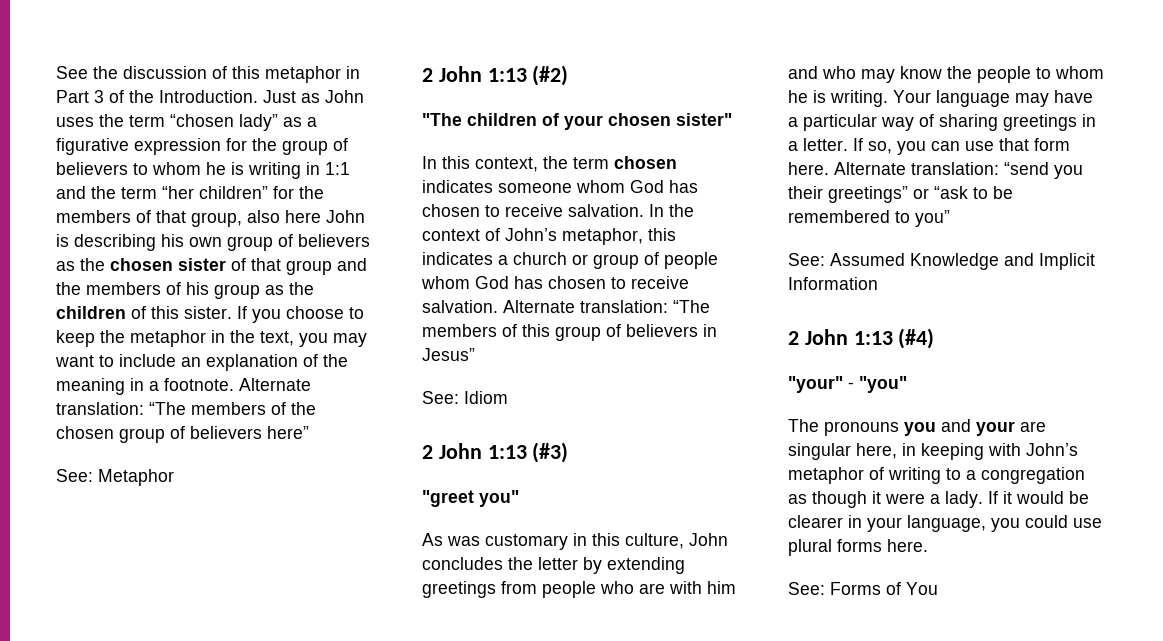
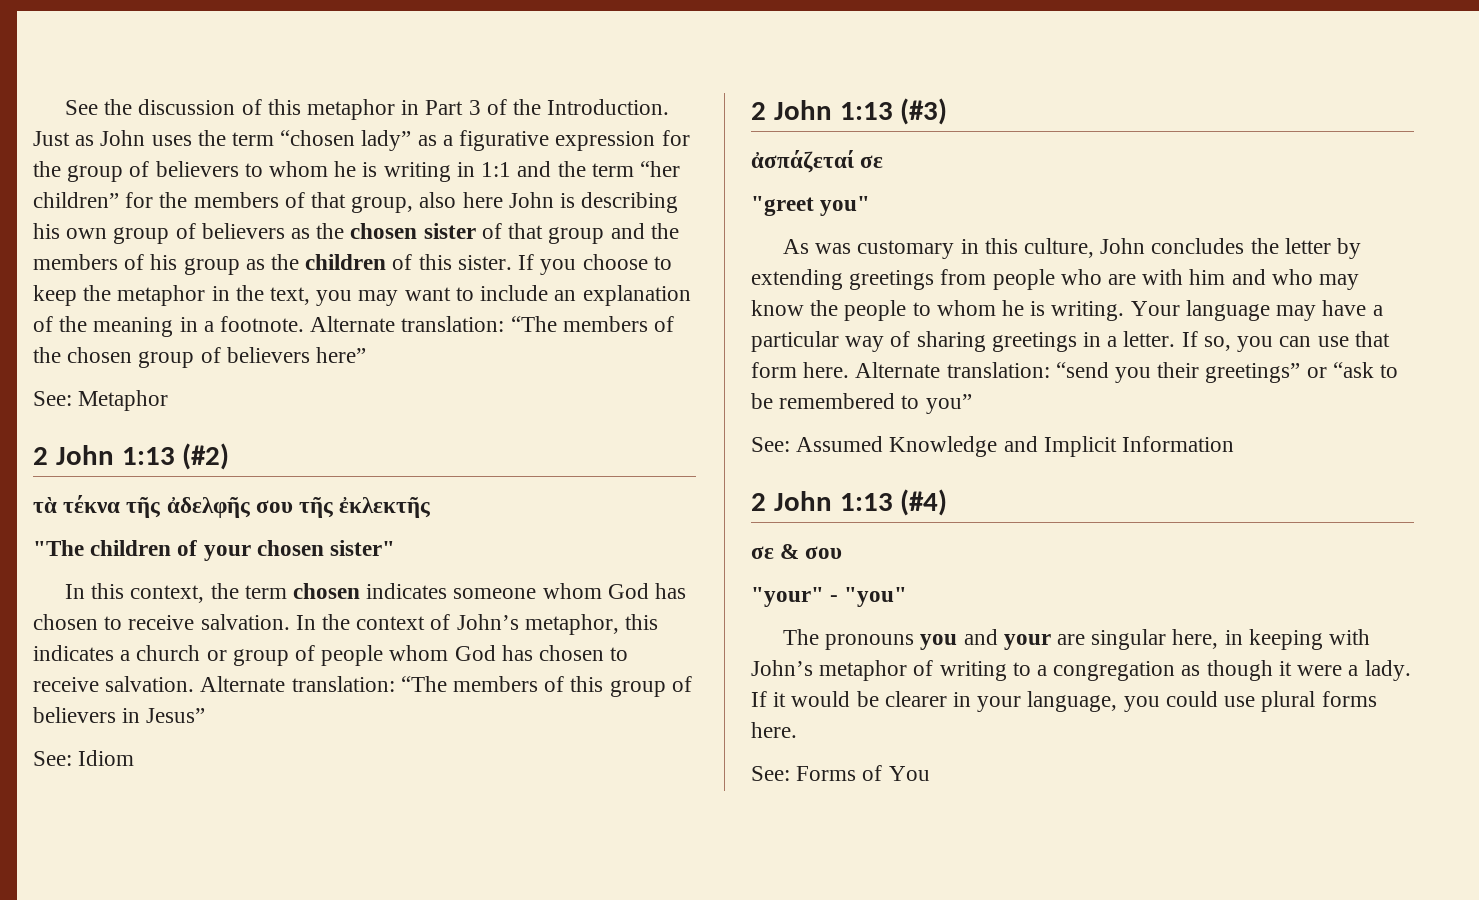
(569, 75) none -> [33,495,431,518] // τὰ τέκνα τῆς ἀδελφῆς σου τῆς ἐκλεκτῆς
(569, 452) none -> [751,150,884,173] // ἀσπάζεταί σε
(935, 338) none -> [751,544,843,559] // σε & σου

